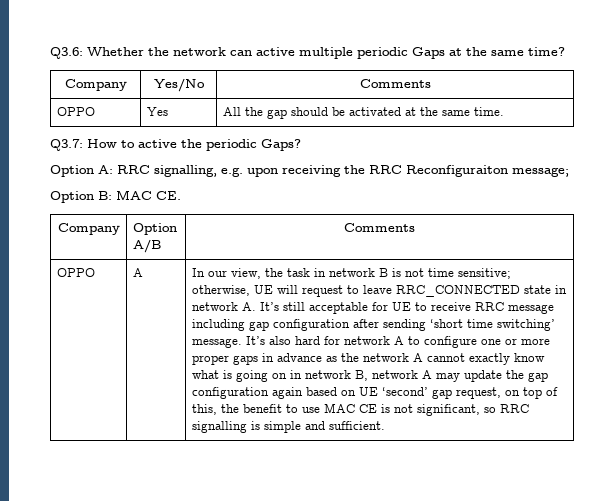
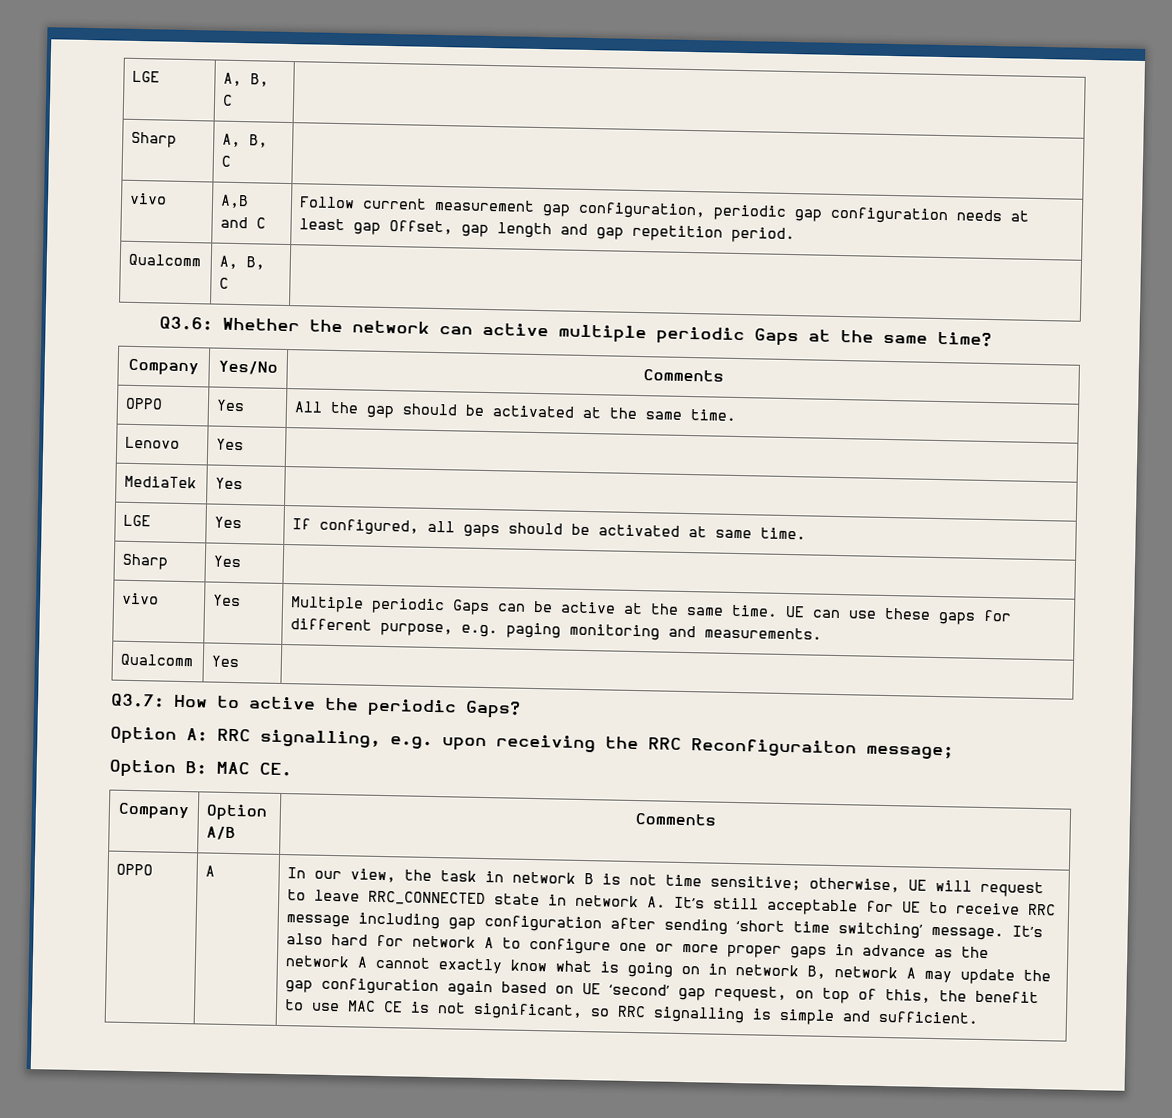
(50, 53) none -> [132,70,161,83] [223,72,270,87] [222,94,234,106] [131,131,178,148] [222,133,269,148] [221,155,232,167] [129,192,168,205] [220,194,250,209] [220,216,267,229] [299,196,1031,225] [299,218,796,244] [128,253,202,267] [219,255,266,270] [219,277,230,289] LGE | A, B, C | // Sharp | A, B, C | // vivo | A,B and C | Follow current measurement gap configuration, periodic gap configuration needs at least gap Offset, gap length and gap repetition period. // Qualcomm | A, B, C | //
(504, 111) none -> [125,436,181,449] [216,438,245,451] [124,475,198,489] [215,477,244,490] [123,514,152,527] [214,516,243,529] [292,518,807,540] [122,553,170,570] [213,555,242,568] [122,592,160,605] [212,594,242,607] [290,596,1013,625] [290,618,823,641] [120,653,195,667] [211,655,240,668] // Lenovo | Yes | // MediaTek | Yes | // LGE | Yes | If configured, all gaps should be activated at same time. // Sharp | Yes | // vivo | Yes | Multiple periodic Gaps can be active at the same time. UE can use these gaps for different purpose, e.g. paging monitoring and measurements. // Qualcomm | Yes |

